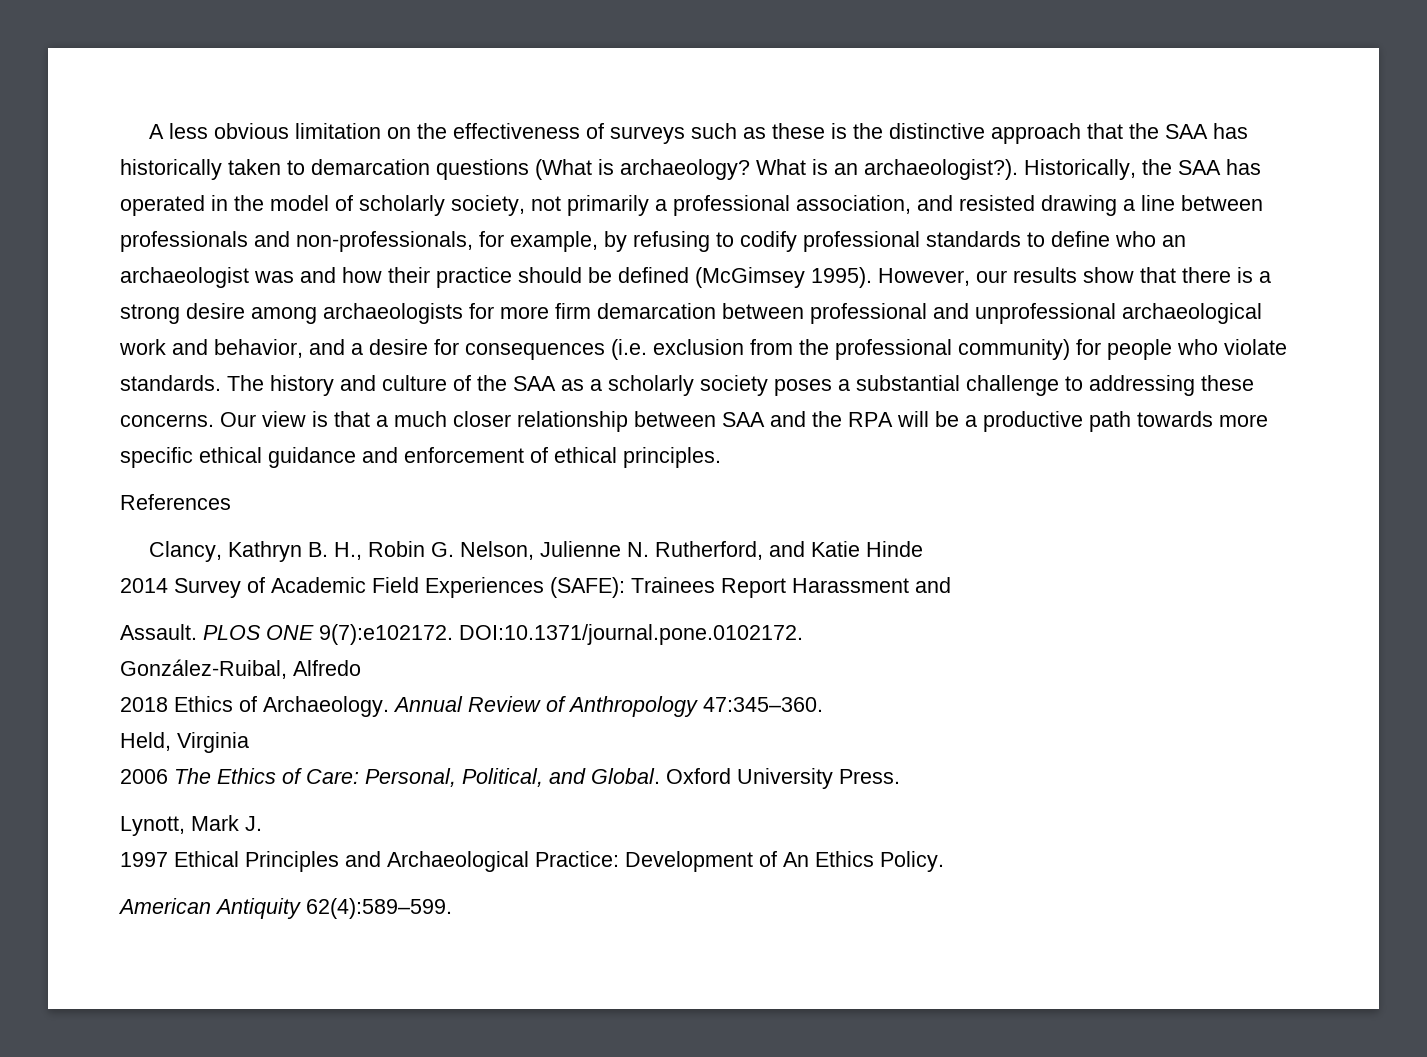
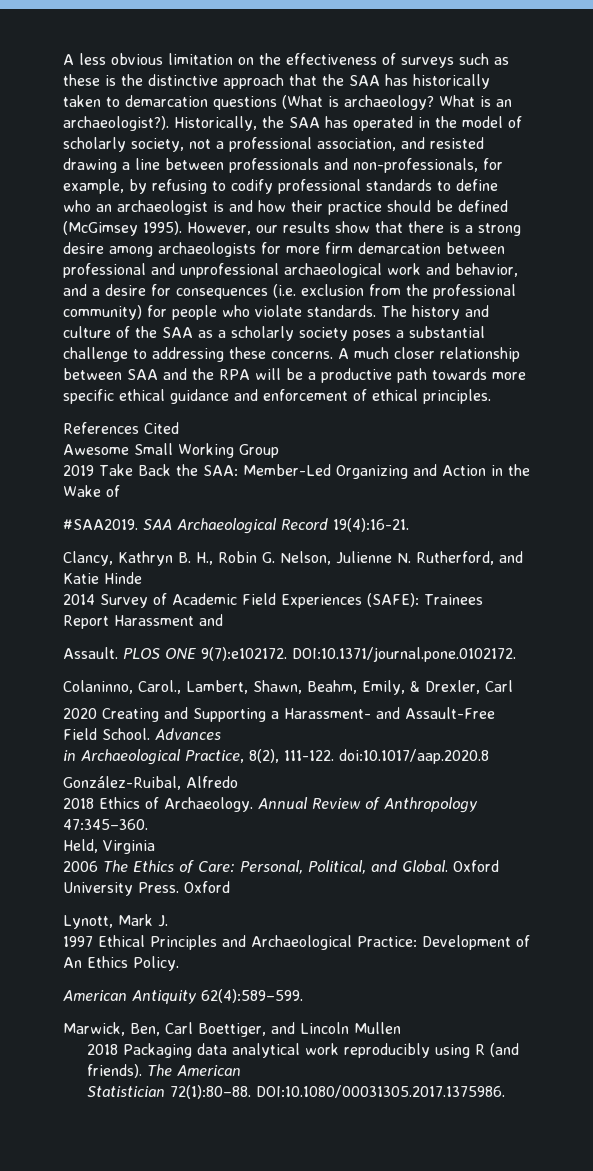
[567,195,649,216] primarily -> (211, 144) none
[254,271,294,283] was -> [213,201,224,212] is
[220,411,388,427] Our view is that a -> [338,348,349,359] A
(231, 502) none -> [144,422,179,434] [63,443,279,458] [63,464,530,479] [63,485,120,497] [63,518,409,534] Cited // Awesome Small Working Group // 2019 Take Back the SAA: Member-Led Organizing and Action in the Wake of // #SAA2019. SAA Archaeological Record 19(4):16-21.
(803, 634) none -> [63,680,513,695] [63,707,495,722] [63,728,221,740] [63,749,489,765] // Colaninno, Carol., Lambert, Shawn, Beahm, Emily, & Drexler, Carl // 2020 Creating and Supporting a Harassment- and Assault-Free Field School. Advances // in Archaeological Practice, 8(2), 111-122. doi:10.1017/aap.2020.8
(900, 776) none -> [184,881,230,893] Oxford
(452, 908) none -> [63,1022,401,1037] [87,1043,520,1058] [87,1064,242,1078] [87,1085,506,1099] // Marwick, Ben, Carl Boettiger, and Lincoln Mullen // 2018 Packaging data analytical work reproducibly using R (and friends). The American // Statistician 72(1):80–88. DOI:10.1080/00031305.2017.1375986.

